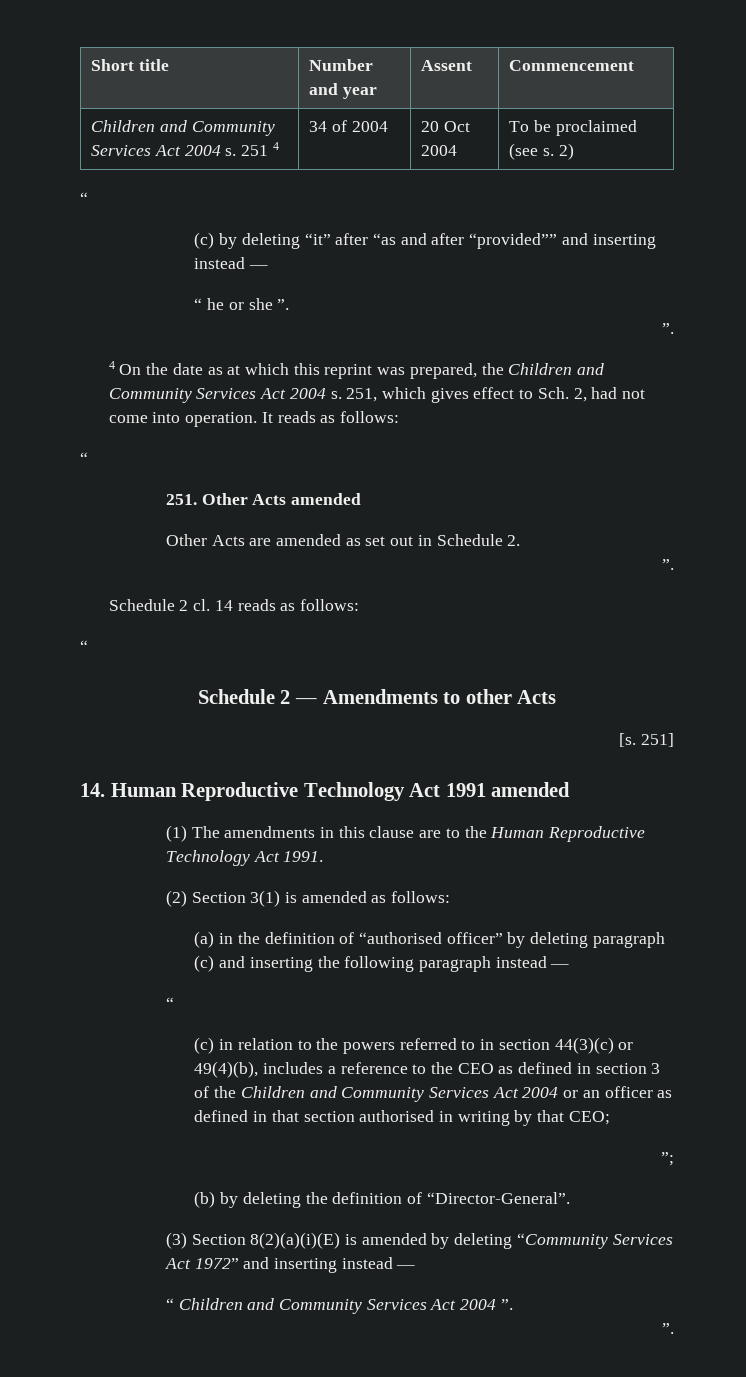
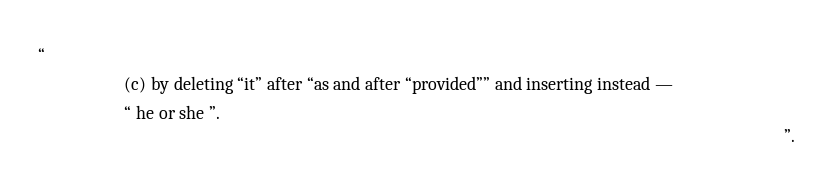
[91,59,169,71] [309,59,374,71] [309,83,377,99] [421,60,473,71] [509,60,635,71] [91,120,275,136] [91,142,279,156] [309,120,388,132] [421,121,470,132] [421,145,458,156] [509,120,637,136] [509,143,574,160] Short title | Number and year | Assent | Commencement // Children and Community Services Act 2004 s. 251 4 | 34 of 2004 | 20 Oct 2004 | To be proclaimed (see s. 2) // -> (38, 54) none
[108,361,605,379] [108,387,646,403] [108,411,399,427] [80,452,88,464] [165,493,361,505] [165,534,521,546] [662,559,674,570] [108,599,359,611] [80,640,88,652] [197,689,557,704] [619,733,674,747] [80,782,571,801] [165,825,646,842] [165,850,324,866] [165,890,451,907] [194,931,665,948] [194,955,570,972] [165,997,174,1009] [194,1037,634,1054] [194,1061,661,1078] [194,1086,673,1102] [194,1110,610,1126] [661,1152,674,1166] [194,1191,570,1208] [165,1232,673,1249] [164,1257,416,1273] [165,1298,513,1314] [662,1323,674,1334] // 4 On the date as at which this reprint was prepared, the Children and Community Services Act 2004 s. 251, which gives effect to Sch. 2, had not come into operation. It reads as follows: // “ // 251. Other Acts amended // Other Acts are amended as set out in Schedule 2. // ”. // Schedule 2 cl. 14 reads as follows: // “ // Schedule 2 — Amendments to other Acts // [s. 251] // 14. Human Reproductive Technology Act 1991 amended // (1) The amendments in this clause are to the Human Reproductive Technology Act 1991. // (2) Section 3(1) is amended as follows: // (a) in the definition of “authorised officer” by deleting paragraph (c) and inserting the following paragraph instead — // “ // (c) in relation to the powers referred to in section 44(3)(c) or 49(4)(b), includes a reference to the CEO as defined in section 3 of the Children and Community Services Act 2004 or an officer as defined in that section authorised in writing by that CEO; // ”; // (b) by deleting the definition of “Director-General”. // (3) Section 8(2)(a)(i)(E) is amended by deleting “Community Services Act 1972” and inserting instead — // “ Children and Community Services Act 2004 ”. // ”. -> (795, 135) none

